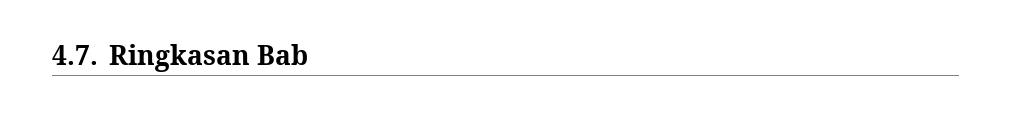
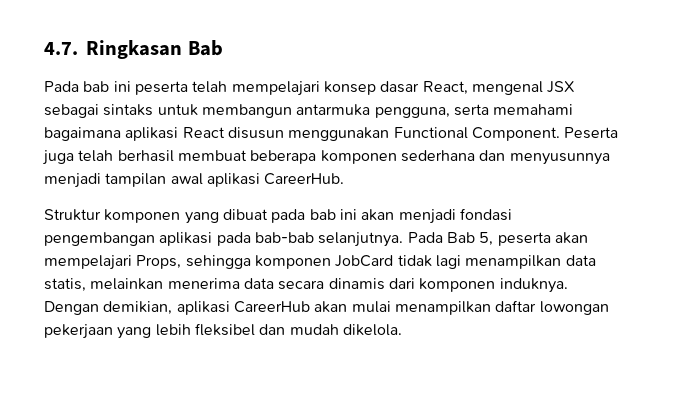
(308, 54) none -> [44,81,576,96] [44,104,574,118] [44,127,619,141] [42,150,610,165] [44,173,345,188] [44,208,512,224] [44,232,588,247] [44,255,596,270] [44,278,568,293] [44,300,609,315] [44,323,402,339] // Pada bab ini peserta telah mempelajari konsep dasar React, mengenal JSX sebagai sintaks untuk membangun antarmuka pengguna, serta memahami bagaimana aplikasi React disusun menggunakan Functional Component. Peserta juga telah berhasil membuat beberapa komponen sederhana dan menyusunnya menjadi tampilan awal aplikasi CareerHub. // Struktur komponen yang dibuat pada bab ini akan menjadi fondasi pengembangan aplikasi pada bab-bab selanjutnya. Pada Bab 5, peserta akan mempelajari Props, sehingga komponen JobCard tidak lagi menampilkan data statis, melainkan menerima data secara dinamis dari komponen induknya. Dengan demikian, aplikasi CareerHub akan mulai menampilkan daftar lowongan pekerjaan yang lebih fleksibel dan mudah dikelola.

